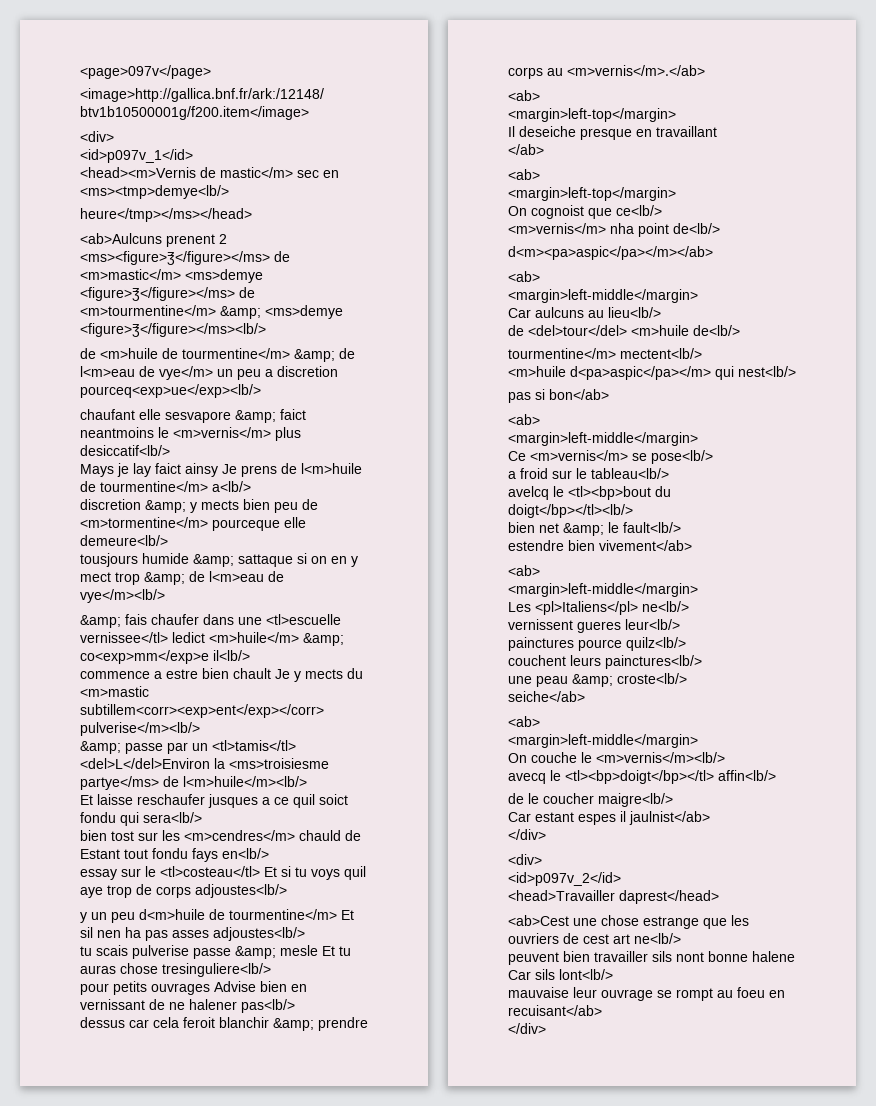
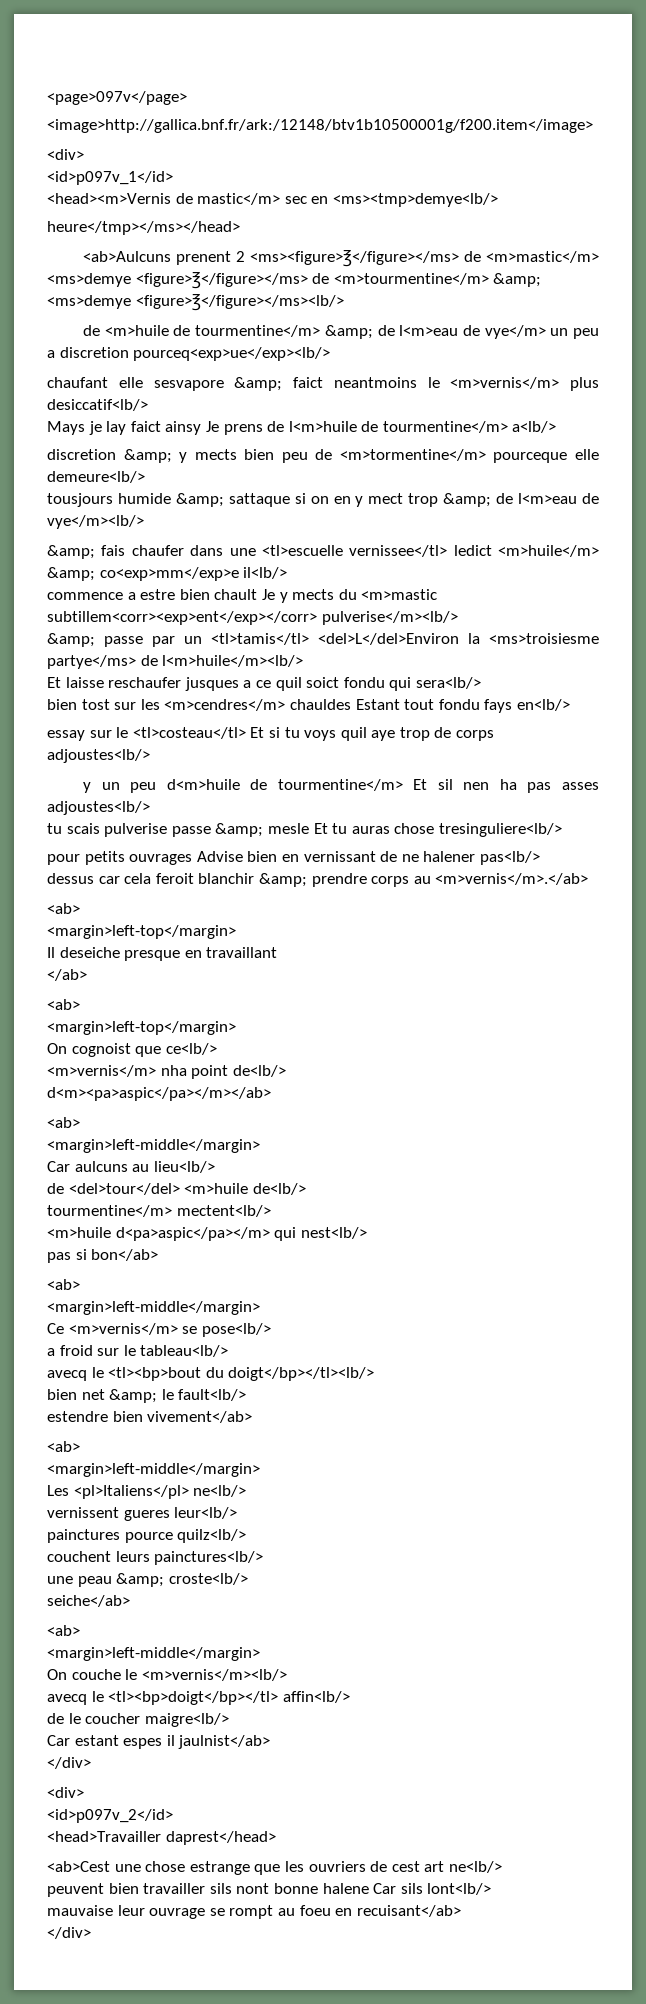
[299,830,361,841] chauld de -> [289,699,351,710] chauldes
[508,486,549,500] avelcq -> [47,1370,87,1381] avecq

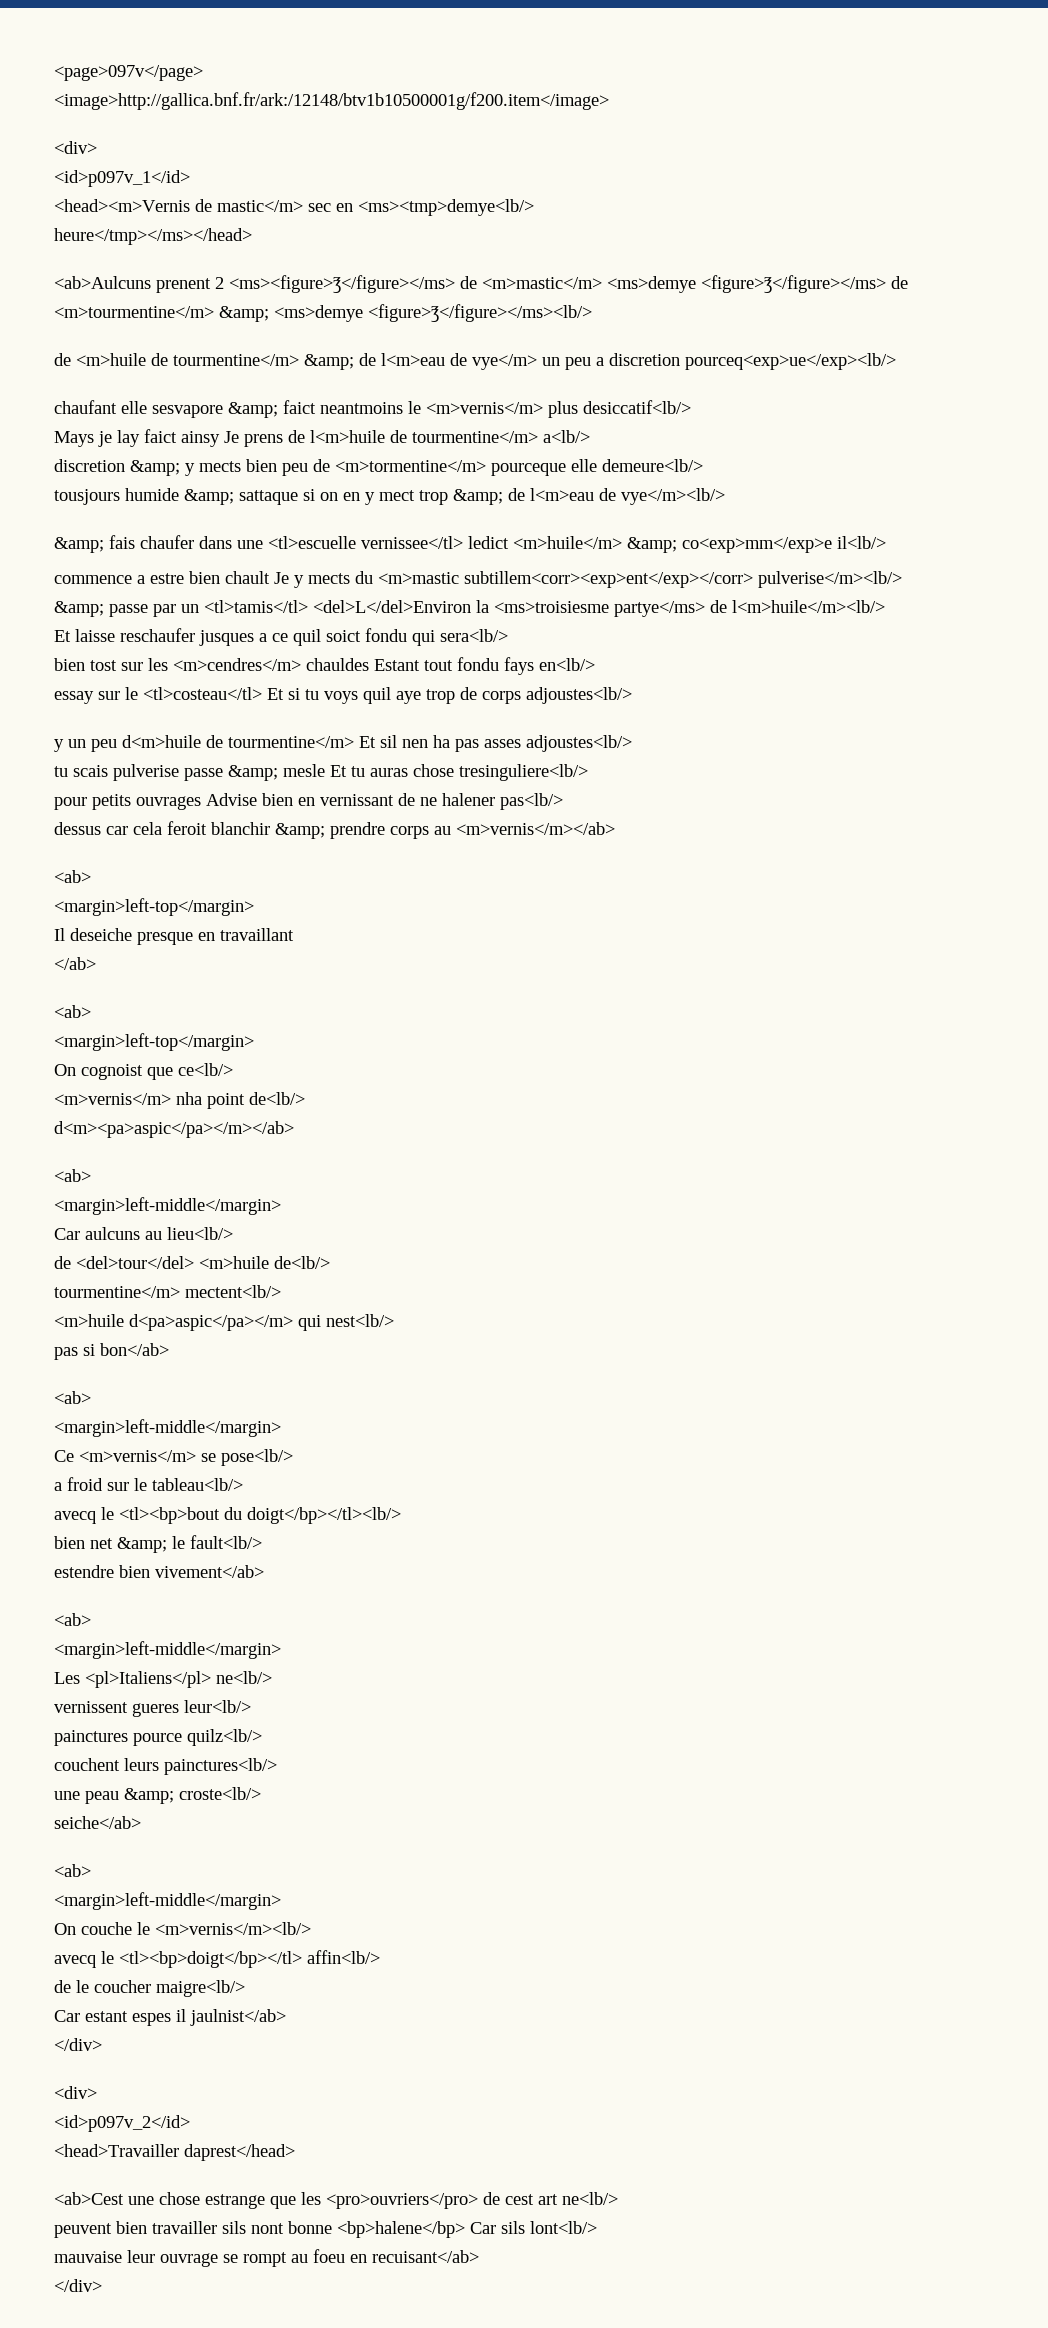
[435,873,589,885] <m>vernis</m>.</ab> -> [456,822,615,835] <m>vernis</m></ab>
[308,1861,366,1872] ouvriers -> [326,2193,478,2209] <pro>ouvriers</pro>
[322,1883,369,1894] halene -> [337,2221,465,2238] <bp>halene</bp>

